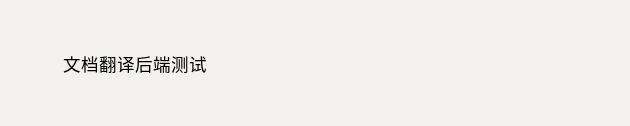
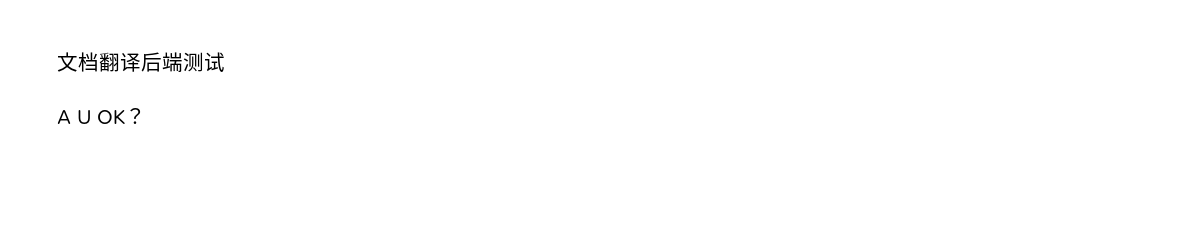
(207, 64) none -> [57,108,147,125] // A U OK？

